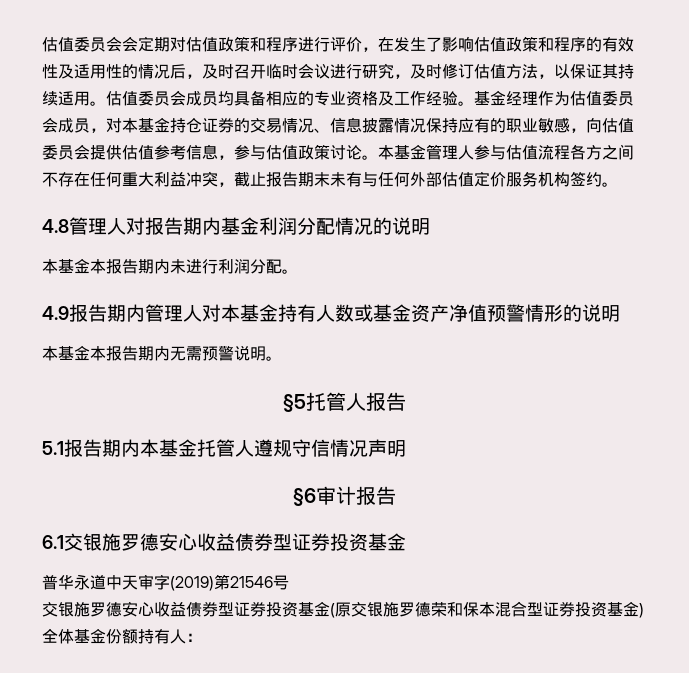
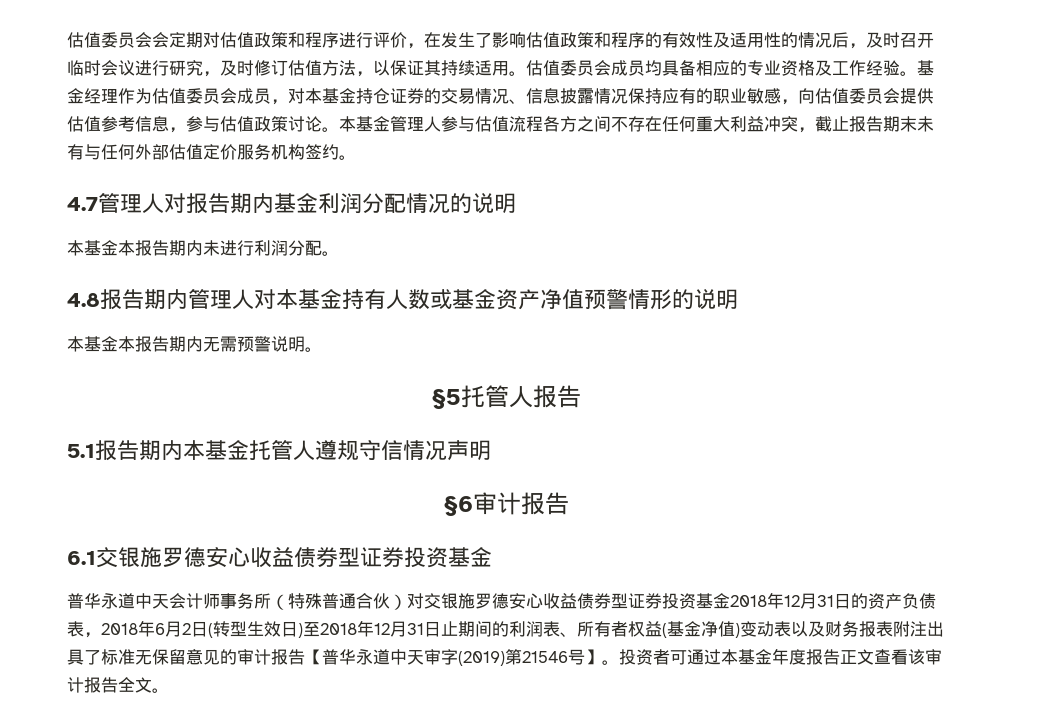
[42,219,69,233] 4.8 -> [67,197,98,211] 4.7
[42,306,69,320] 4.9 -> [67,293,100,307] 4.8
[138,574,289,591] [42,601,644,618] [42,628,202,644] 审字(2019)第21546号 // 交银施罗德安心收益债券型证券投资基金(原交银施罗德荣和保本混合型证券投资基金)全体基金份额持有人： -> [169,592,936,610] [67,620,944,638] [67,648,942,666] [67,677,169,693] 会计师事务所（特殊普通合伙）对交银施罗德安心收益债券型证券投资基金2018年12月31日的资产负债表，2018年6月2日(转型生效日)至2018年12月31日止期间的利润表、所有者权益(基金净值)变动表以及财务报表附注出具了标准无保留意见的审计报告【普华永道中天审字(2019)第21546号】。投资者可通过本基金年度报告正文查看该审计报告全文。

